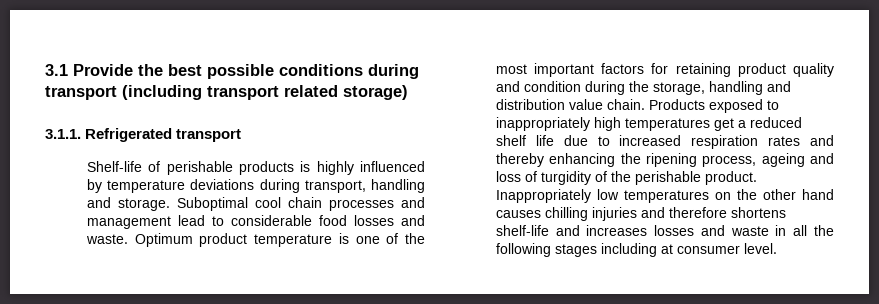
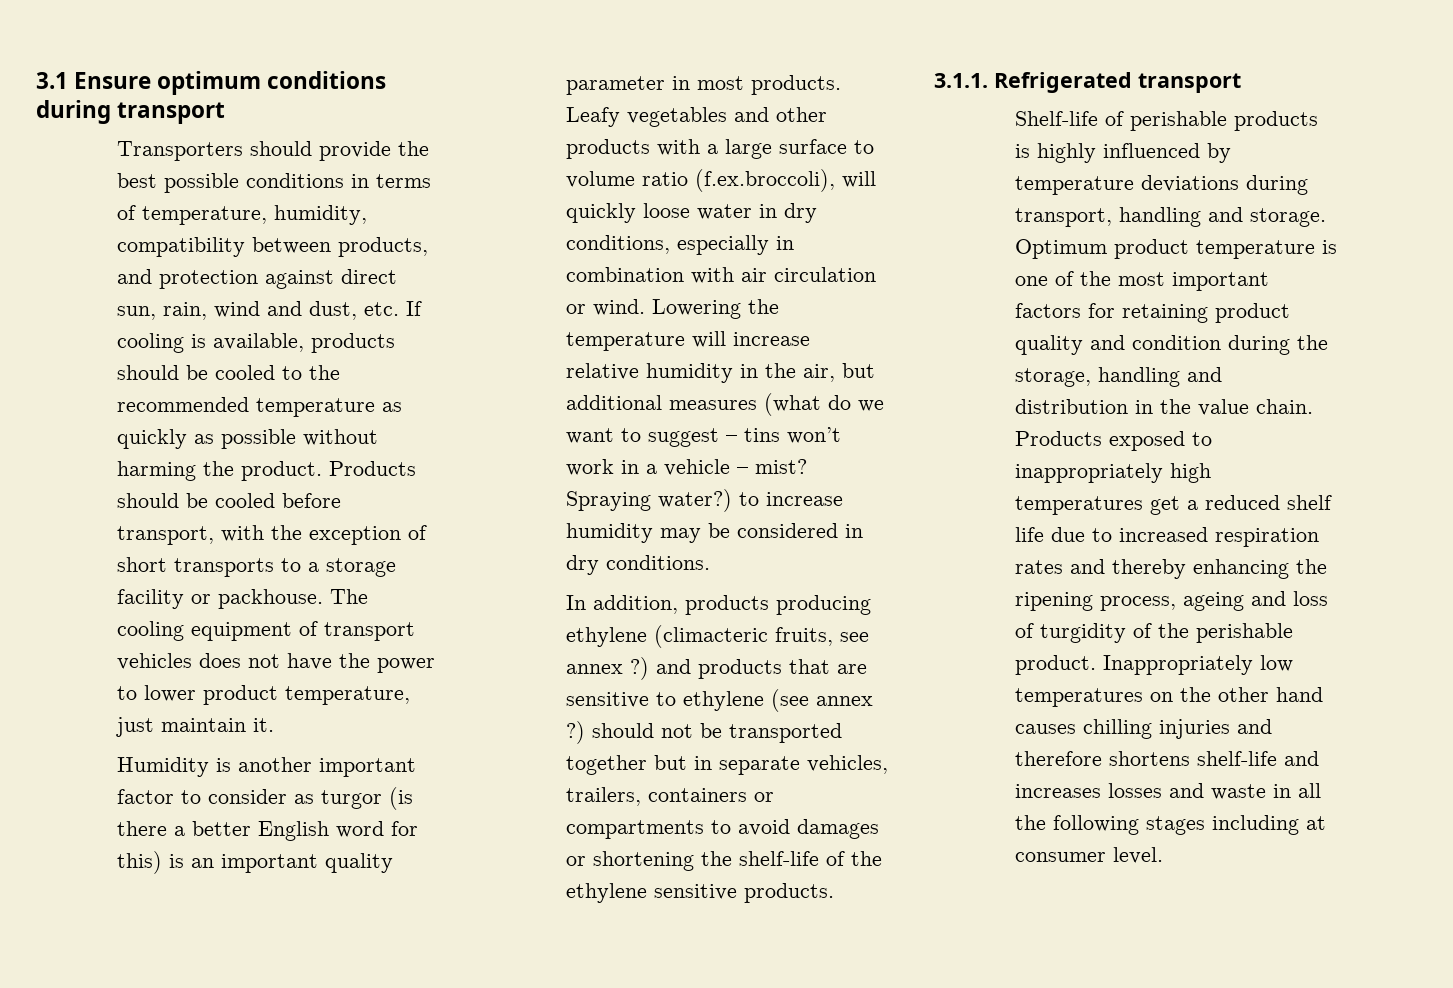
[73,64,419,79] [45,85,408,100] Provide the best possible conditions during transport (including transport related storage) -> [74,71,387,95] [36,100,226,124] [116,141,429,161] [116,173,431,193] [116,205,367,225] [116,237,428,257] [116,269,397,289] [116,301,422,320] [116,333,395,353] [116,365,340,380] [116,397,402,417] [116,429,378,449] [116,461,416,481] [116,493,341,508] [116,525,427,545] [116,557,396,577] [116,589,368,609] [116,621,415,641] [116,653,435,673] [116,685,410,705] [115,717,274,737] [116,757,416,777] [116,787,413,810] [116,821,418,841] [116,851,393,874] [565,75,841,95] [565,107,827,127] [565,139,874,159] [565,169,876,192] [565,203,817,223] [565,235,794,255] [565,267,876,284] [565,299,779,319] [565,331,810,351] [565,363,875,383] [565,393,884,416] [565,427,841,447] [565,459,807,476] [565,489,843,512] [565,523,863,543] [565,555,710,575] [565,595,871,615] [565,625,869,648] [565,657,867,680] [565,689,873,712] [565,721,842,744] [565,755,888,775] [565,787,774,806] [565,819,879,839] [565,851,882,871] [565,883,834,903] Ensure optimum conditions during transport // Transporters should provide the best possible conditions in terms of temperature, humidity, compatibility between products, and protection against direct sun, rain, wind and dust, etc. If cooling is available, products should be cooled to the recommended temperature as quickly as possible without harming the product. Products should be cooled before transport, with the exception of short transports to a storage facility or packhouse. The cooling equipment of transport vehicles does not have the power to lower product temperature, just maintain it. // Humidity is another important factor to consider as turgor (is there a better English word for this) is an important quality parameter in most products. Leafy vegetables and other products with a large surface to volume ratio (f.ex.broccoli), will quickly loose water in dry conditions, especially in combination with air circulation or wind. Lowering the temperature will increase relative humidity in the air, but additional measures (what do we want to suggest – tins won’t work in a vehicle – mist? Spraying water?) to increase humidity may be considered in dry conditions. // In addition, products producing ethylene (climacteric fruits, see annex ?) and products that are sensitive to ethylene (see annex ?) should not be transported together but in separate vehicles, trailers, containers or compartments to avoid damages or shortening the shelf-life of the ethylene sensitive products.
[176,197,425,211] [86,215,426,229] [85,234,128,244] Suboptimal cool chain processes and management lead to considerable food losses and waste. -> (1326, 217) none
(565, 104) none -> [1134,399,1191,414] in the

